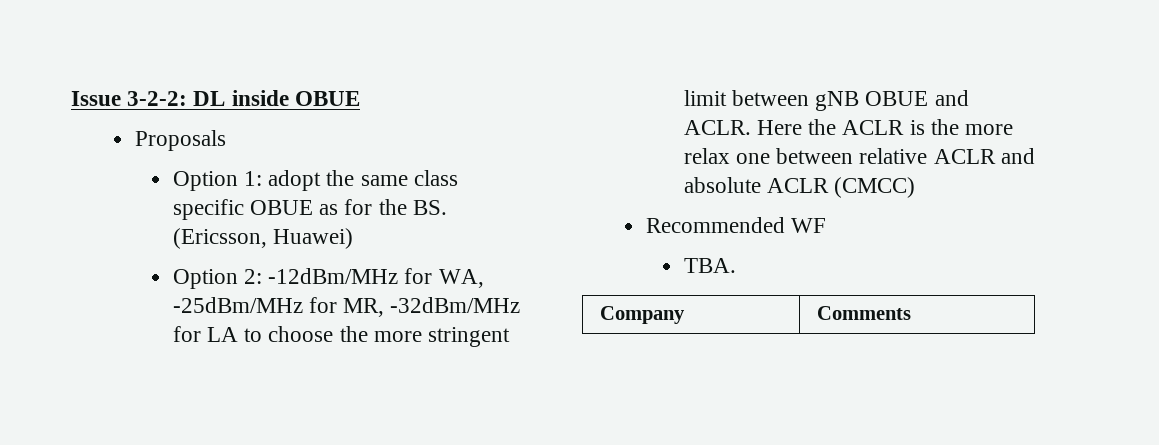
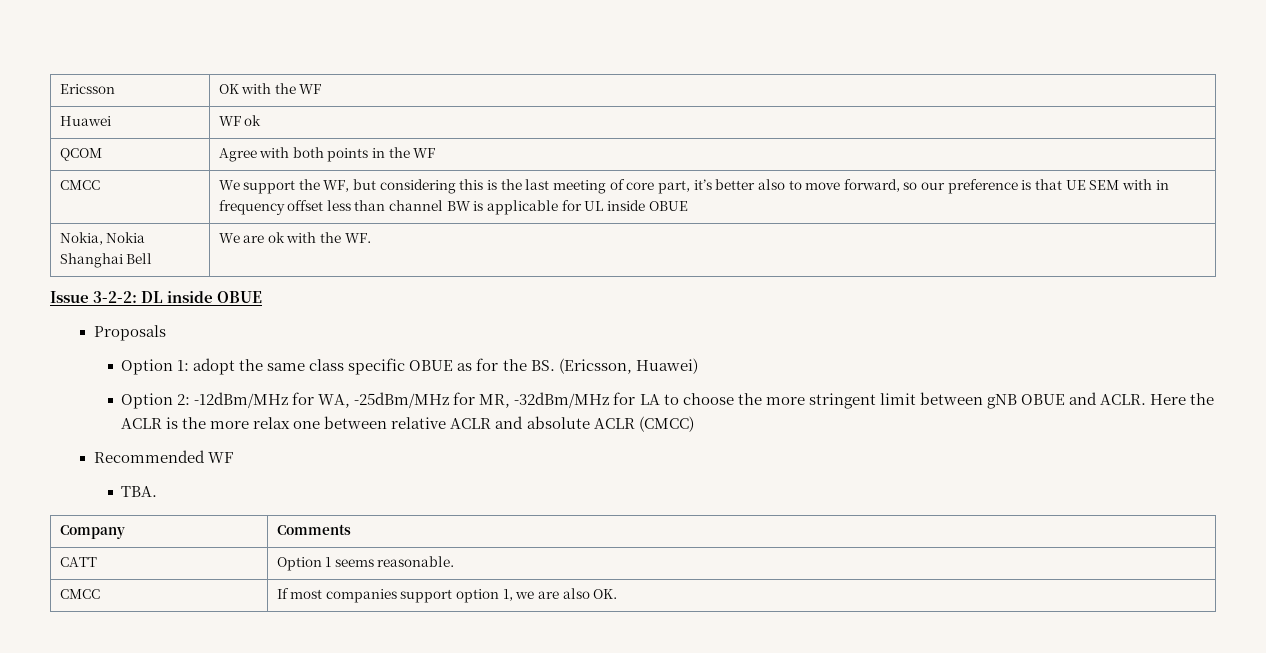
(71, 98) none -> [59,84,115,94] [218,83,322,94] [59,116,111,126] [218,115,262,126] [59,148,102,161] [218,147,436,162] [59,180,100,190] [218,179,1169,194] [218,200,688,215] [59,232,146,245] [59,253,153,268] [218,232,371,243] Ericsson | OK with the WF // Huawei | WF ok // QCOM | Agree with both points in the WF // CMCC | We support the WF, but considering this is the last meeting of core part, it’s better also to move forward, so our preference is that UE SEM with in frequency offset less than channel BW is applicable for UL inside OBUE // Nokia, Nokia Shanghai Bell | We are ok with the WF. //
(911, 313) none -> [59,557,97,567] [276,556,455,571] [59,589,100,599] [276,588,618,603] // CATT | Option 1 seems reasonable. // CMCC | If most companies support option 1, we are also OK.

